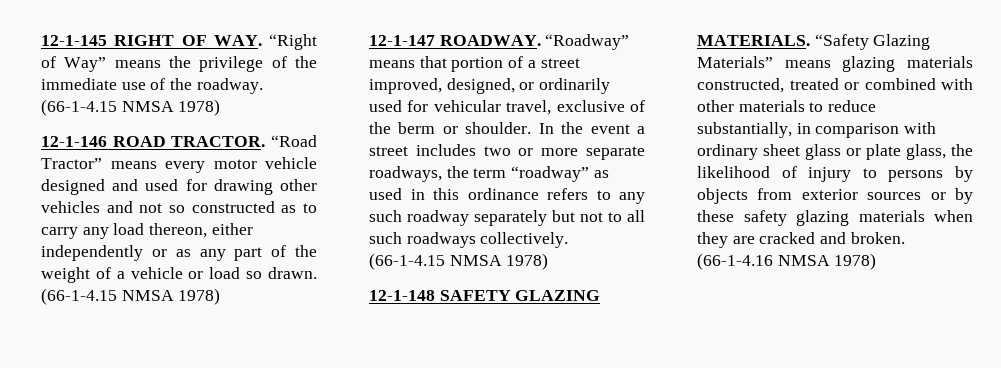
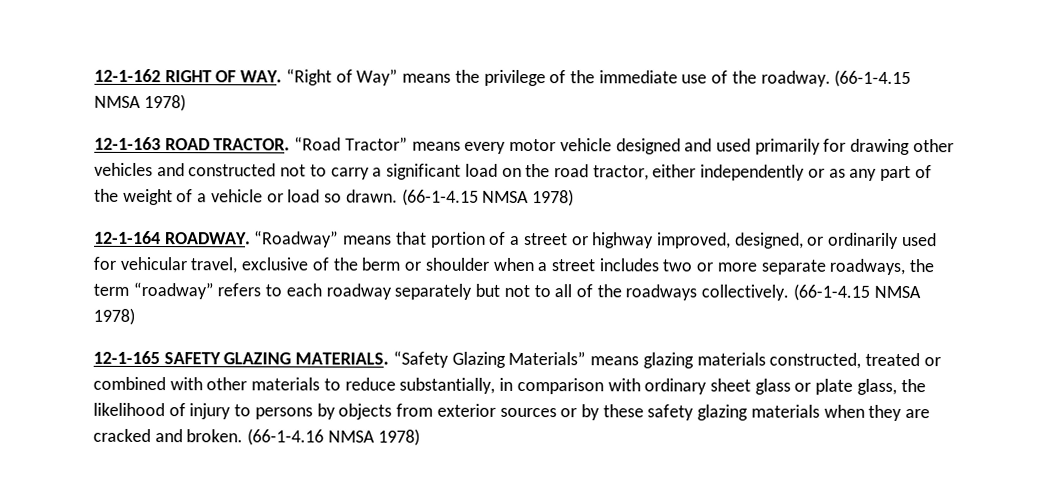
[41,35,107,46] 12-1-145 -> [94,68,161,83] 12-1-162
[41,136,107,147] 12-1-146 -> [94,136,161,151] 12-1-163
(179, 185) none -> [754,138,821,155] primarily
[139,201,317,213] [41,223,208,239] not so constructed as to carry any load thereon, -> [188,163,649,181] constructed not to carry a significant load on the road tractor,
[369,35,435,46] 12-1-147 -> [94,230,161,245] 12-1-164
(580, 63) none -> [571,232,655,249] or highway
[465,122,630,134] shoulder. In the event -> [424,257,534,272] shoulder when
[593,170,609,178] [369,188,645,204] [369,210,402,222] as used in this ordinance refers to any such -> [217,283,322,297] refers to each
[369,232,402,244] such -> [575,284,622,298] of the
[369,290,435,301] 12-1-148 -> [93,350,160,365] 12-1-165

